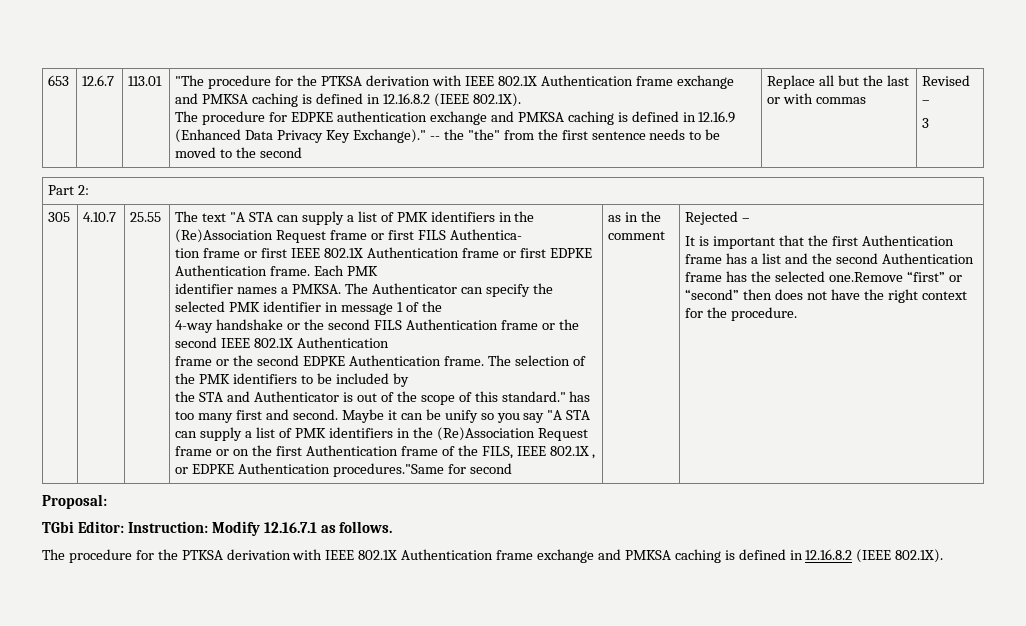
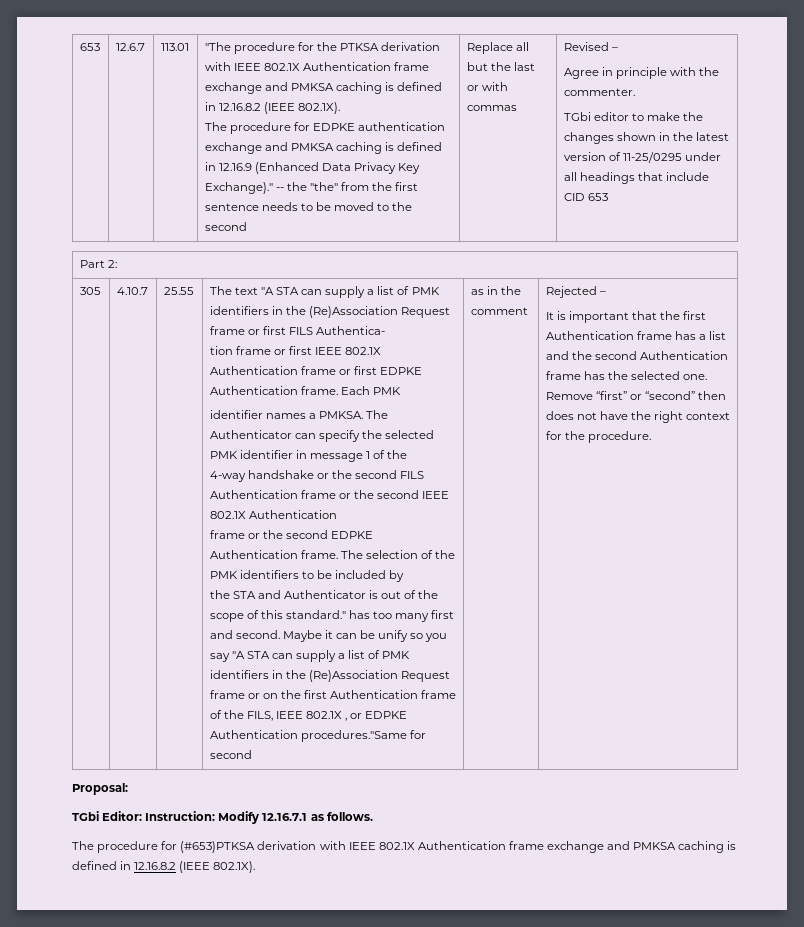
[922,118,930,128] 3 -> [563,67,719,79] [563,88,635,96] [563,112,703,121] [563,132,729,144] [563,152,721,163] [563,172,709,184] [563,193,608,201] Agree in principle with the commenter. // TGbi editor to make the changes shown in the latest version of 11-25/0295 under all headings that include CID 653
[829,272,904,282] one.Remove -> [682,374,707,380] [545,392,593,400] one. Remove
[157,549,223,560] the PTKSA -> [180,841,256,853] (#653)PTKSA

